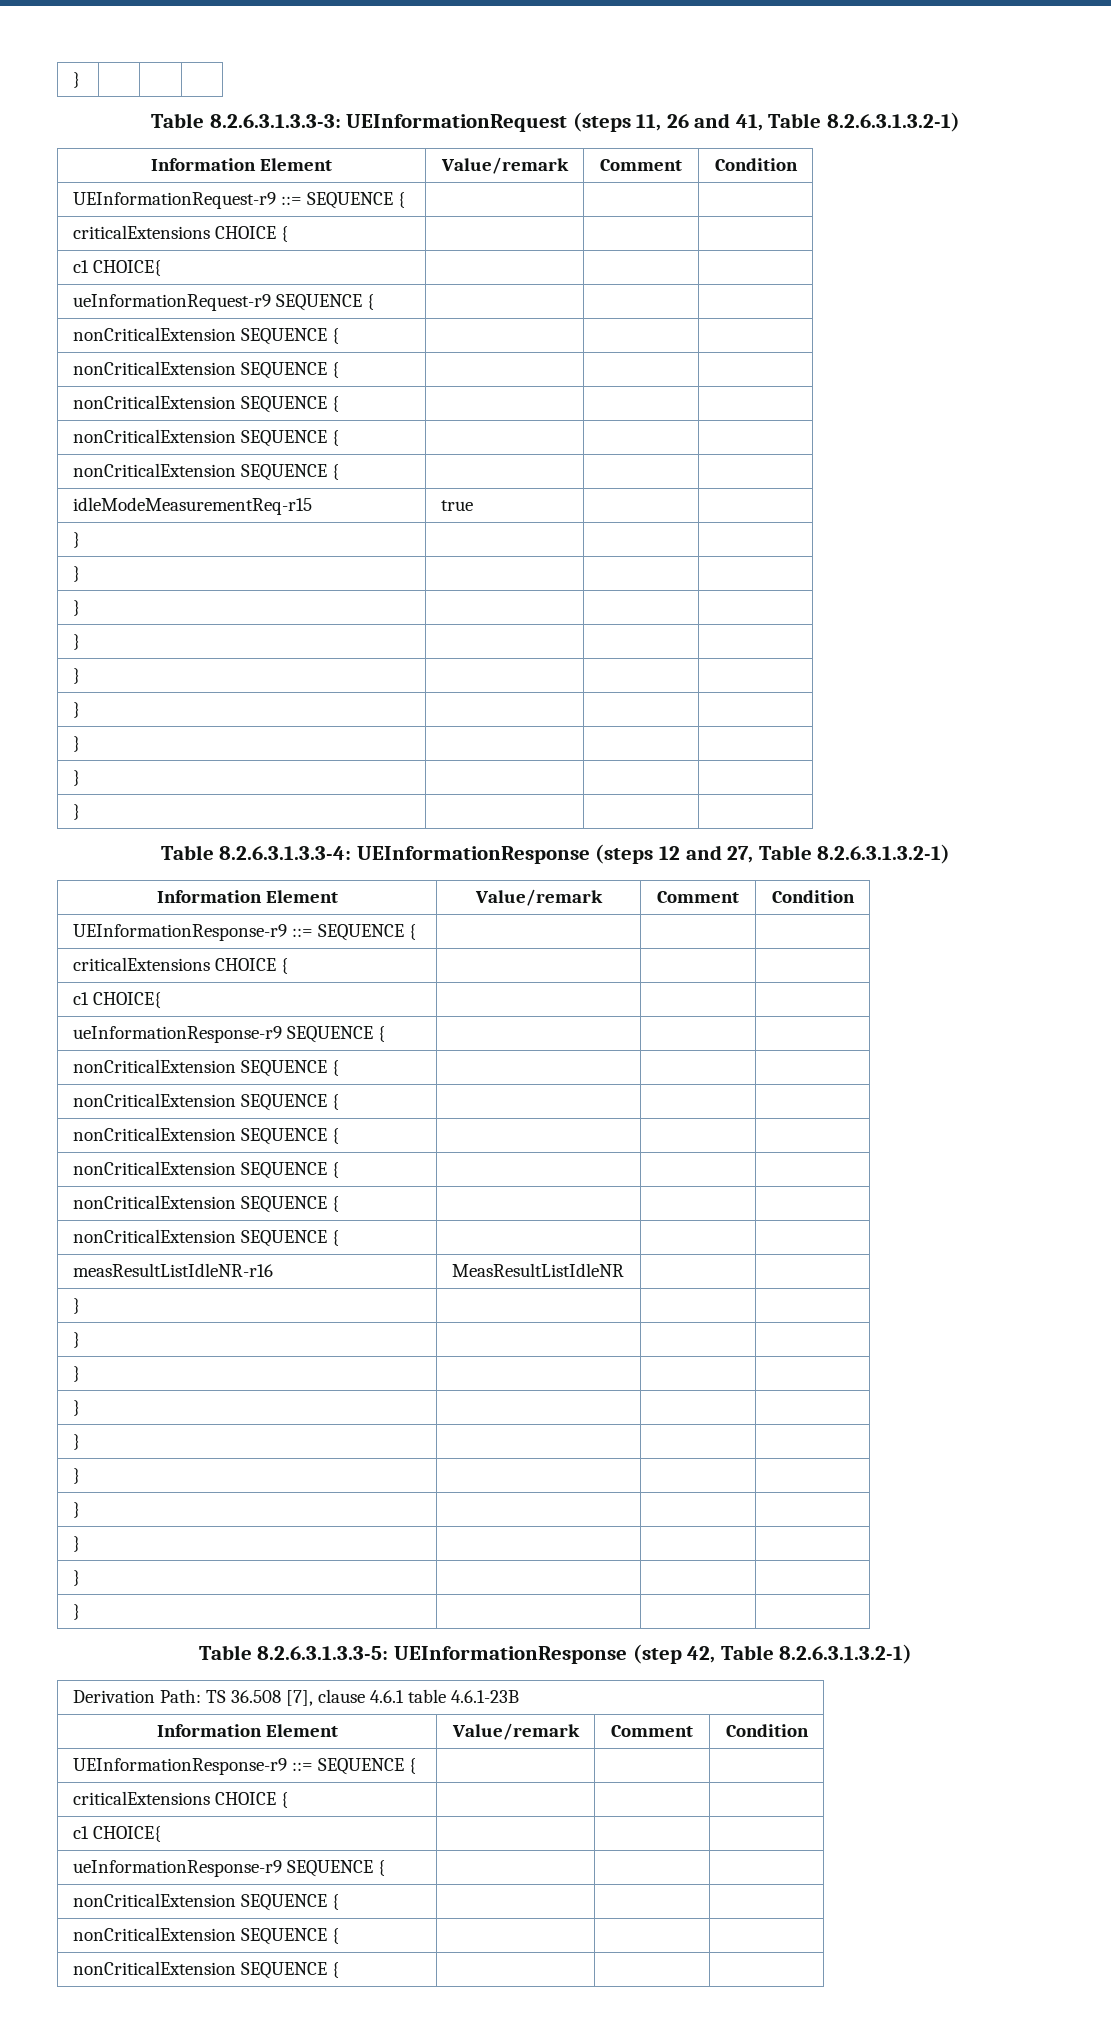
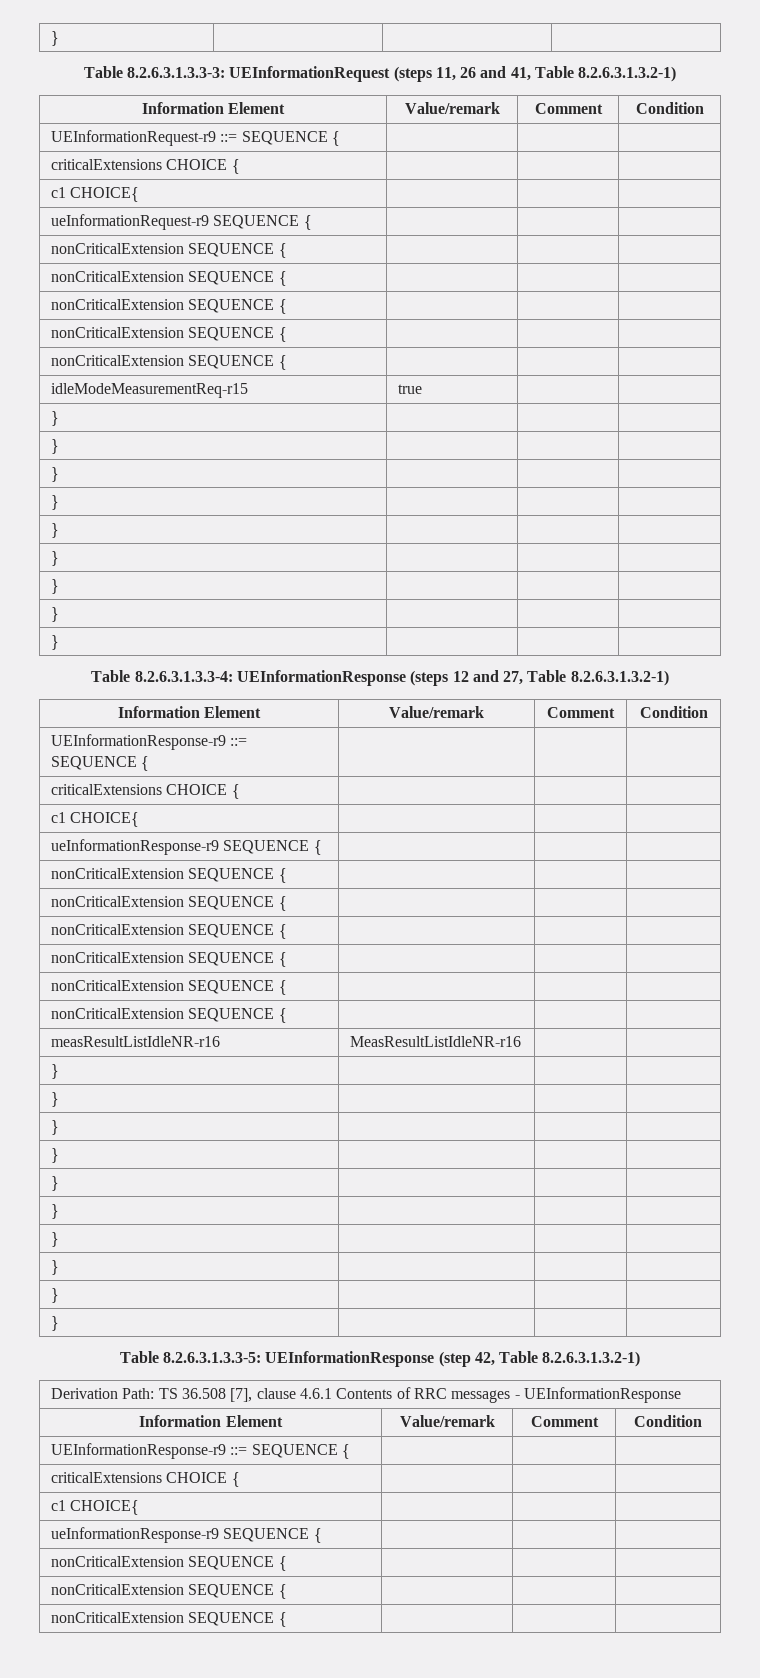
[451,1263,624,1277] MeasResultListIdleNR -> [350,1036,522,1047] MeasResultListIdleNR-r16
[407,1689,519,1703] table 4.6.1-23B -> [336,1387,681,1403] Contents of RRC messages - UEInformationResponse

